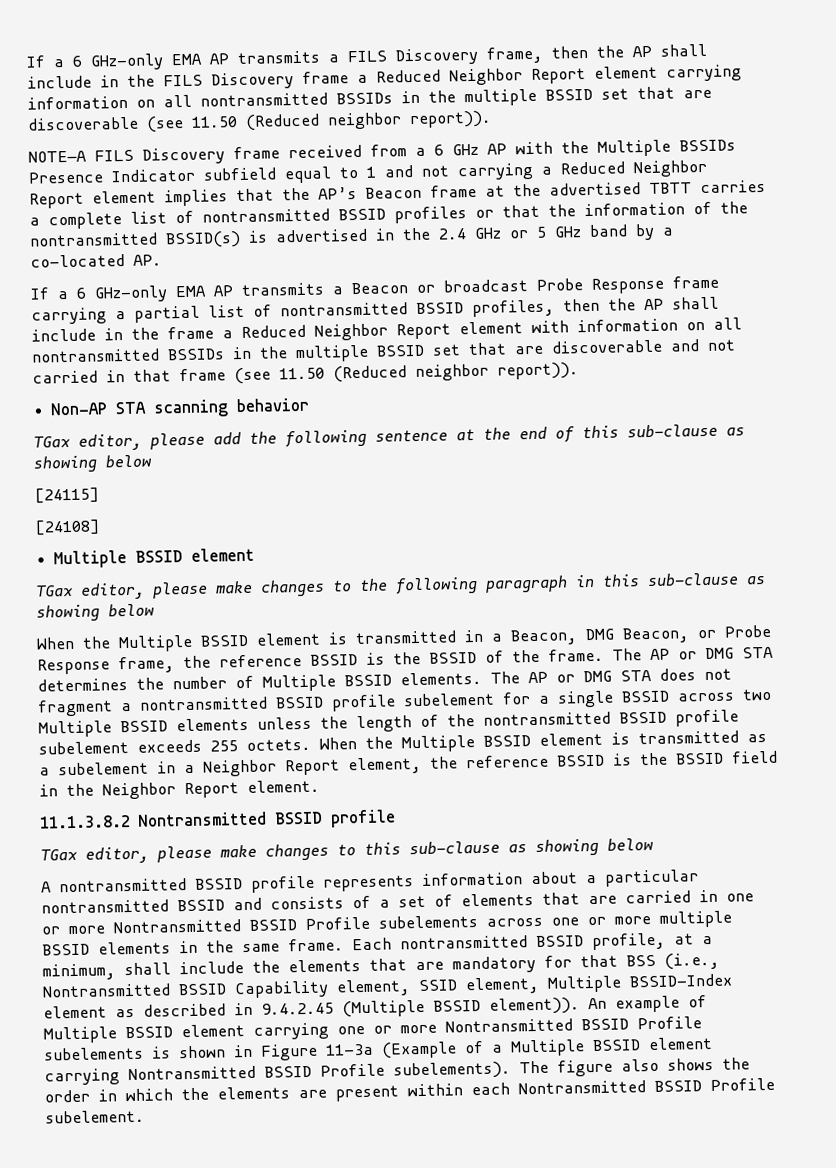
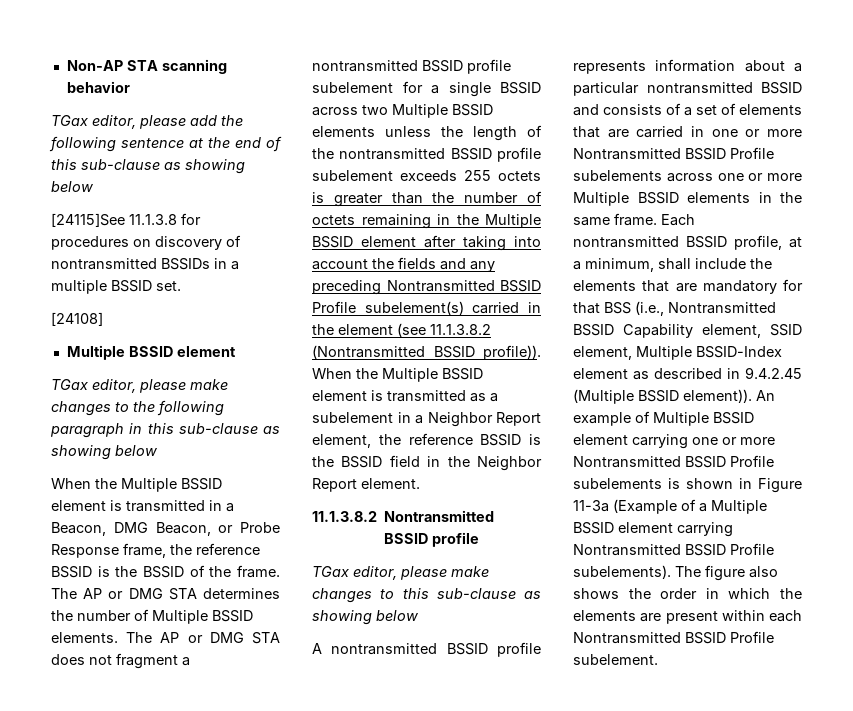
[26,43,707,71] [27,64,742,90] [27,86,712,110] [27,110,492,133] [28,139,736,165] [28,159,707,184] [29,179,766,209] [29,201,748,230] [29,223,674,249] [30,254,162,268] [30,275,719,303] [31,296,719,325] [31,317,742,342] [31,339,736,363] [32,362,579,385] If a 6 GHz-only EMA AP transmits a FILS Discovery frame, then the AP shall include in the FILS Discovery frame a Reduced Neighbor Report element carrying information on all nontransmitted BSSIDs in the multiple BSSID set that are discoverable (see 11.50 (Reduced neighbor report)). // NOTE—A FILS Discovery frame received from a 6 GHz AP with the Multiple BSSIDs Presence Indicator subfield equal to 1 and not carrying a Reduced Neighbor Report element implies that the AP’s Beacon frame at the advertised TBTT carries a complete list of nontransmitted BSSID profiles or that the information of the nontransmitted BSSID(s) is advertised in the 2.4 GHz or 5 GHz band by a co-located AP. // If a 6 GHz-only EMA AP transmits a Beacon or broadcast Probe Response frame carrying a partial list of nontransmitted BSSID profiles, then the AP shall include in the frame a Reduced Neighbor Report element with information on all nontransmitted BSSIDs in the multiple BSSID set that are discoverable and not carried in that frame (see 11.50 (Reduced neighbor report)). // -> (66, 65) none
[34,487,100,504] [24115] -> [51,213,201,227] [51,235,241,250] [51,258,239,270] [51,280,181,294] [24115]See 11.1.3.8 for procedures on discovery of nontransmitted BSSIDs in a multiple BSSID set.
[246,738,311,751] octets. -> [498,171,541,181] [312,191,542,207] [312,214,541,229] [312,235,541,251] [312,257,495,272] [312,280,541,295] [312,301,541,315] [312,323,491,337] [312,345,541,360] octets is greater than the number of octets remaining in the Multiple BSSID element after taking into account the fields and any preceding Nontransmitted BSSID Profile subelement(s) carried in the element (see 11.1.3.8.2 (Nontransmitted BSSID profile)).
[659,910,732,928] multiple -> [573,192,629,206] Multiple

